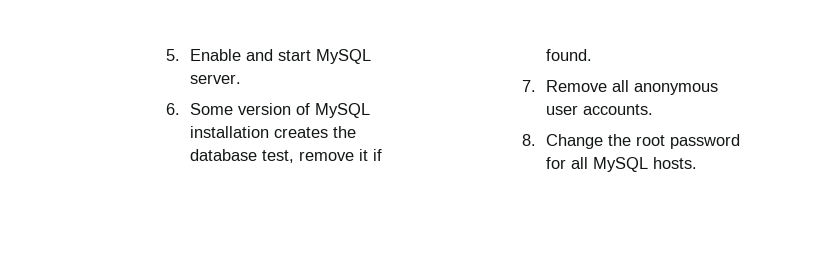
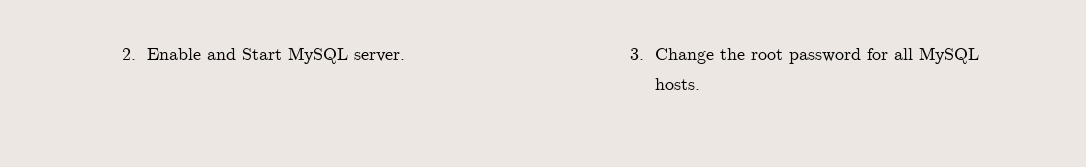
[165,49,180,61] 5. -> [121,48,136,60] 2.
[277,50,311,61] start -> [241,48,282,60] Start
[165,103,370,118] [189,126,356,138] [189,149,382,163] [545,49,592,61] [521,80,718,95] [545,104,653,115] [521,134,536,146] 6. Some version of MySQL installation creates the database test, remove it if found. // 7. Remove all anonymous user accounts. // 8. -> [629,48,644,60] 3.

